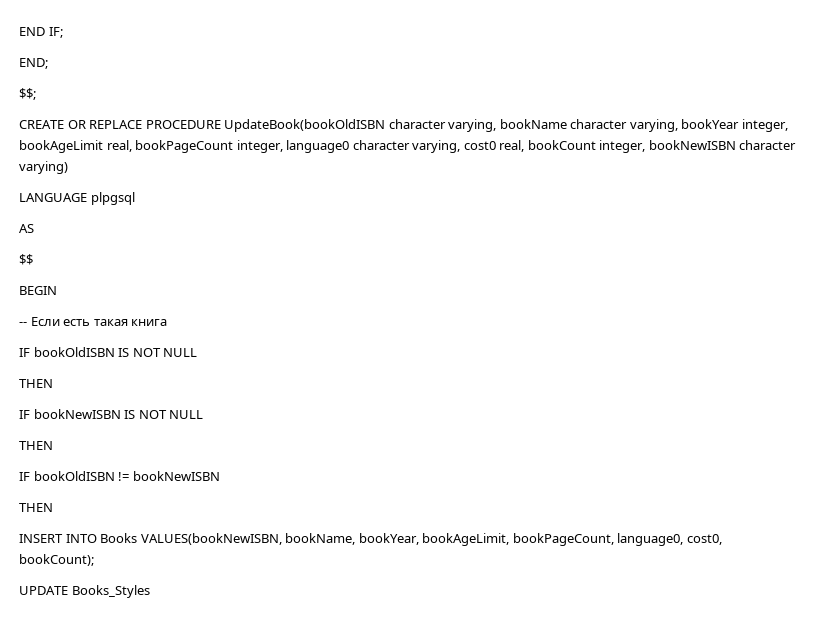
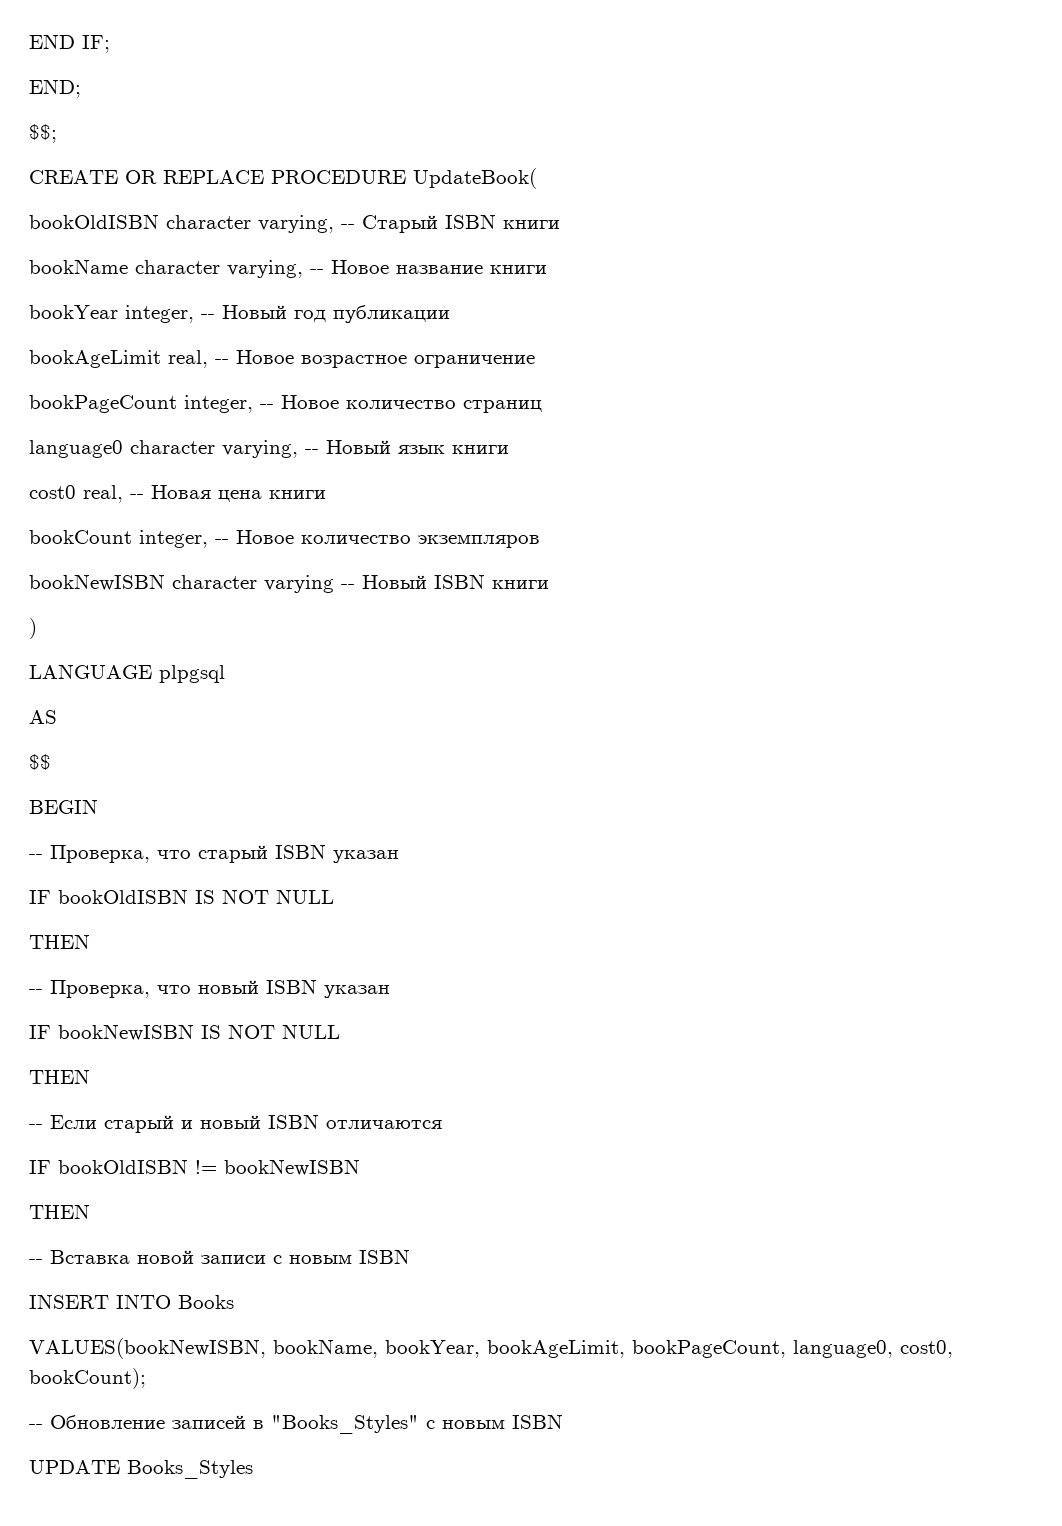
[224,119,788,132] [19,140,797,153] [19,161,68,174] UpdateBook(bookOldISBN character varying, bookName character varying, bookYear integer, bookAgeLimit real, bookPageCount integer, language0 character varying, cost0 real, bookCount integer, bookNewISBN character varying) -> [413,168,537,189] [29,214,560,233] [29,259,547,278] [29,305,450,323] [29,350,535,368] [29,395,542,413] [29,440,509,458] [29,485,326,503] [29,530,540,548] [29,574,549,593] [29,618,37,639] UpdateBook( // bookOldISBN character varying, -- Старый ISBN книги // bookName character varying, -- Новое название книги // bookYear integer, -- Новый год публикации // bookAgeLimit real, -- Новое возрастное ограничение // bookPageCount integer, -- Новое количество страниц // language0 character varying, -- Новый язык книги // cost0 real, -- Новая цена книги // bookCount integer, -- Новое количество экземпляров // bookNewISBN character varying -- Новый ISBN книги // )
[30,317,168,326] Если есть такая книга -> [50,844,399,863] Проверка, что старый ISBN указан
(53, 383) none -> [29,979,390,998] // -- Проверка, что новый ISBN указан
(53, 445) none -> [29,1114,442,1133] // -- Если старый и новый ISBN отличаются
(53, 507) none -> [29,1249,410,1264] // -- Вставка новой записи с новым ISBN
(138, 538) none -> (234, 1302) //
(94, 560) none -> [29,1414,563,1434] // -- Обновление записей в "Books_Styles" с новым ISBN

